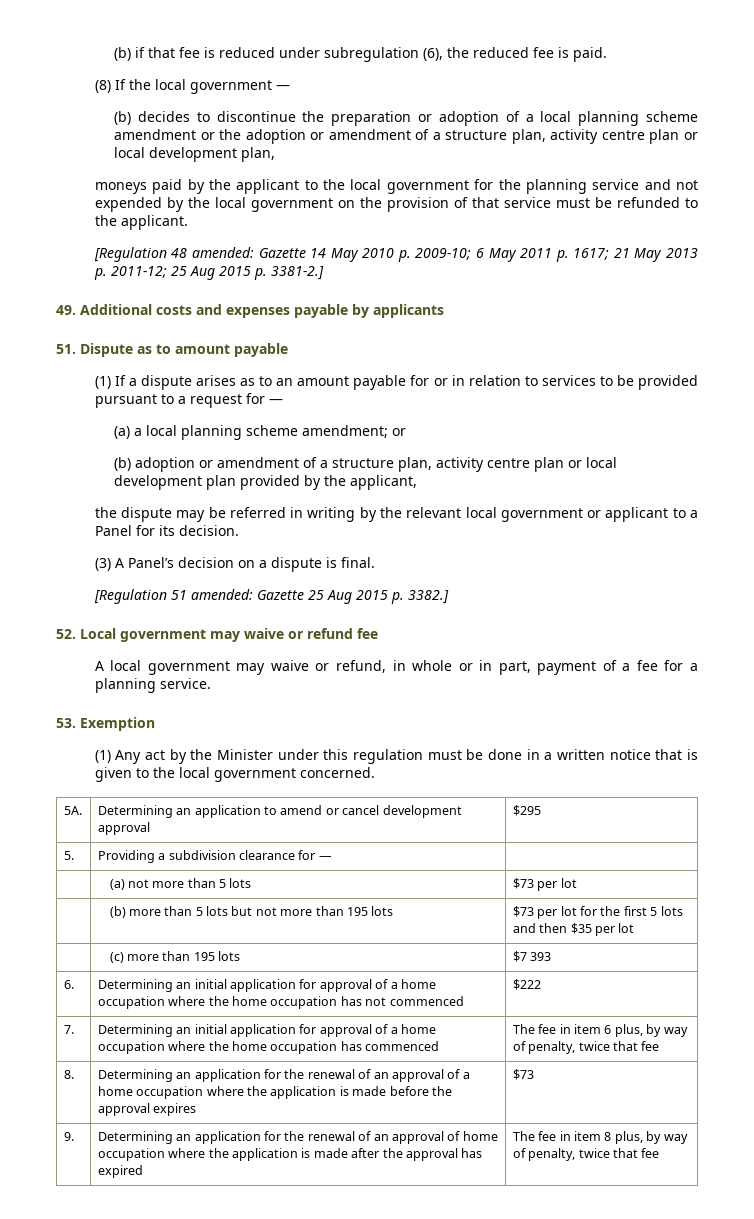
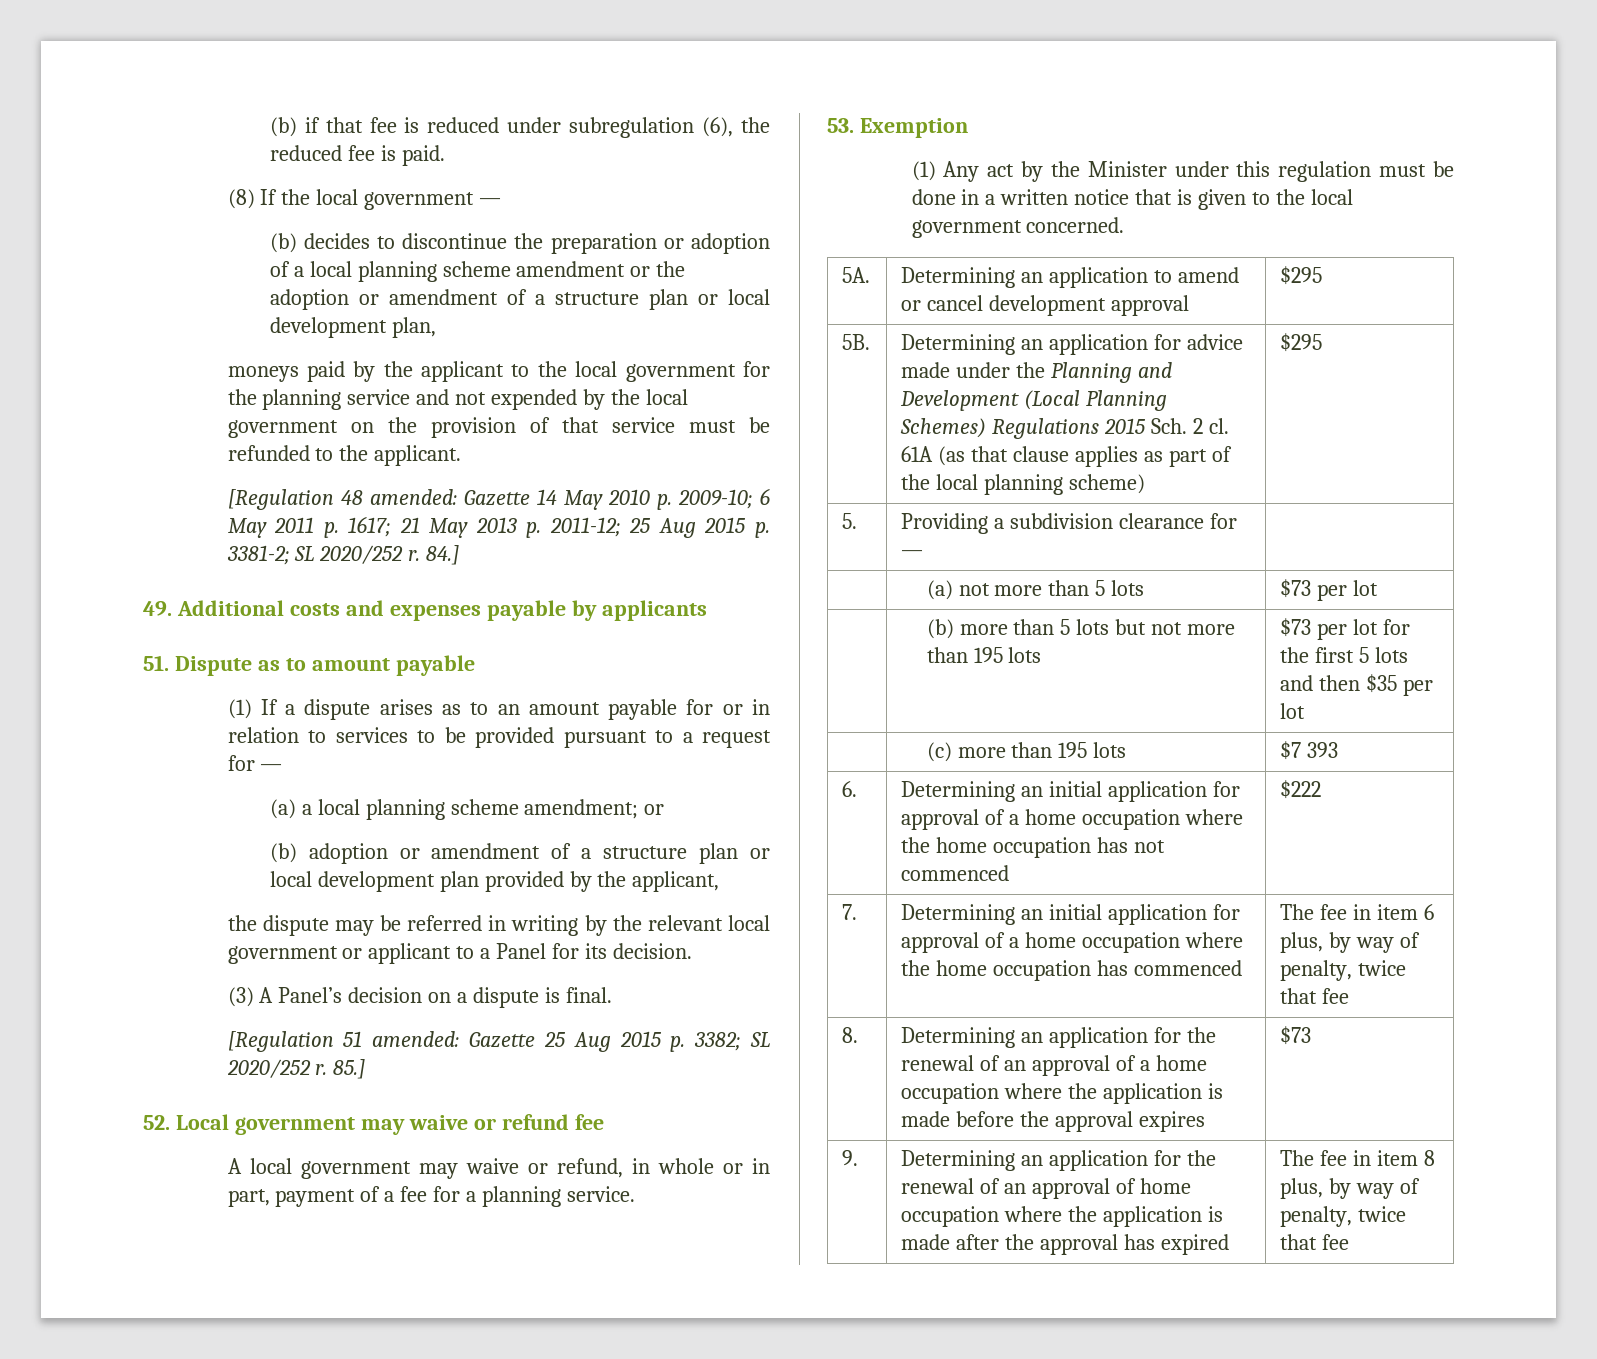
[511,129,645,144] plan, activity centre -> (639, 298) none
[270,266,324,280] 3381-2.] -> [226,545,460,565] 3381-2; SL 2020/252 r. 84.]
[398,457,531,472] plan, activity centre -> (688, 852) none
[407,590,449,604] 3382.] -> [694,1032,770,1051] [226,1059,366,1079] 3382; SL 2020/252 r. 85.]
(541, 810) none -> [842,334,871,350] [901,334,1244,355] [901,362,1173,383] [900,390,1168,411] [900,418,1229,439] [901,446,1232,467] [901,474,1146,495] [1280,333,1323,352] // 5B. | Determining an application for advice made under the Planning and Development (Local Planning Schemes) Regulations 2015 Sch. 2 cl. 61A (as that clause applies as part of the local planning scheme) | $295

